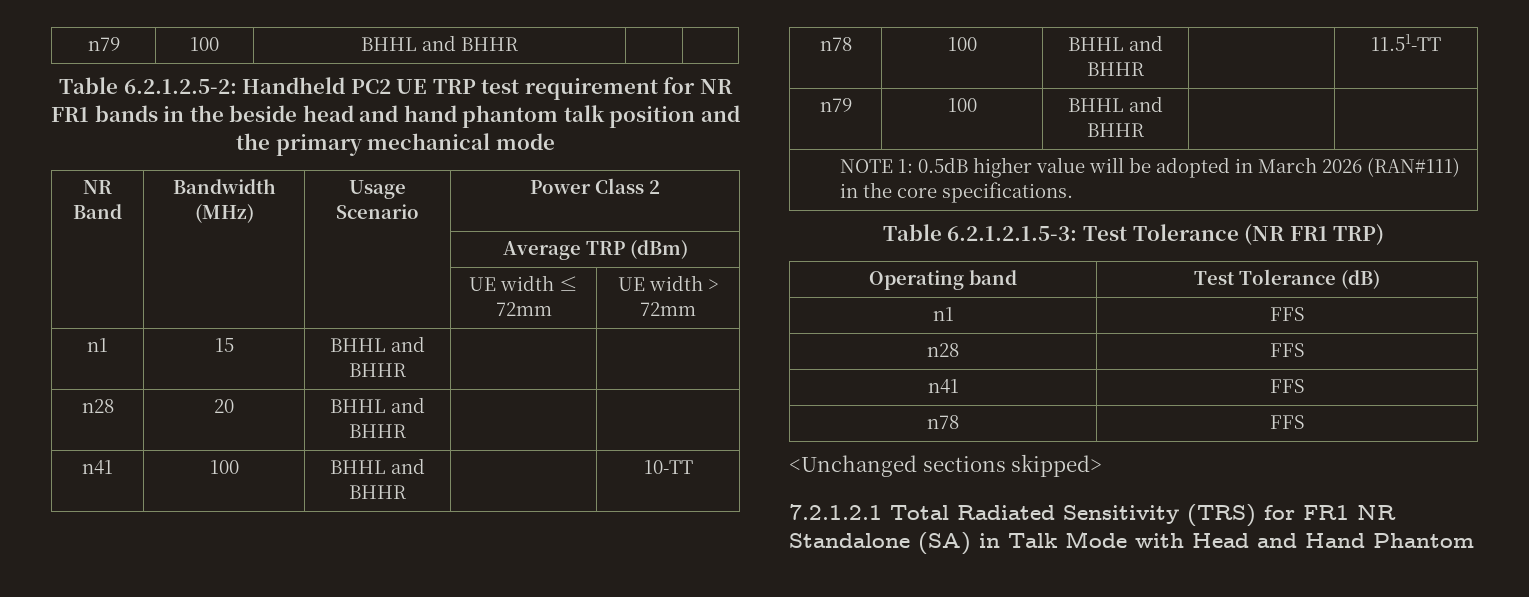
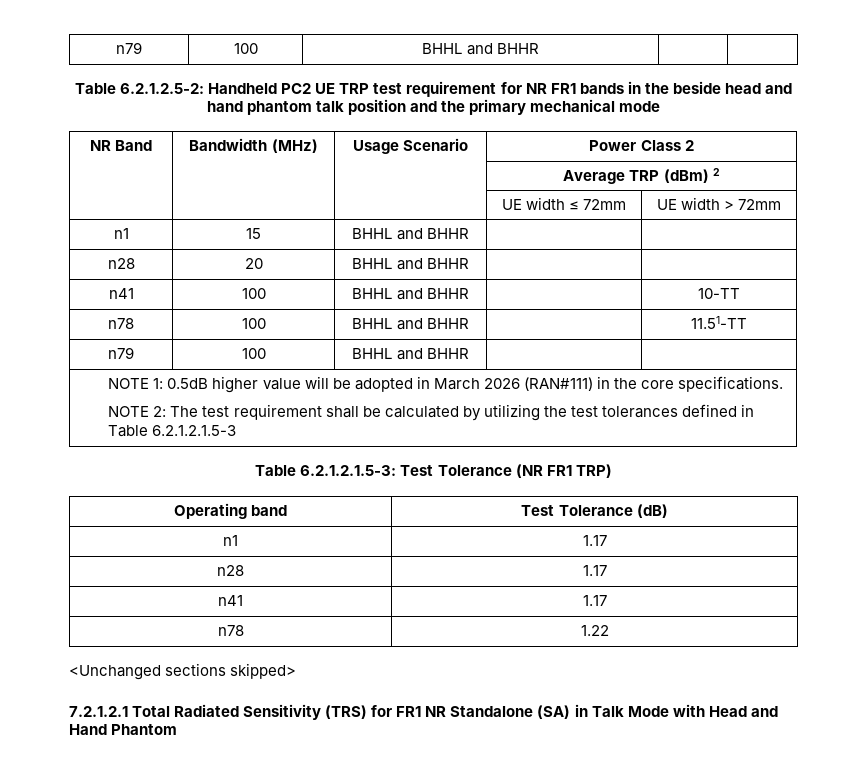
(688, 249) none -> [712,168,720,176] 2
(1073, 192) none -> [108,404,755,421] [108,425,237,437] // NOTE 2: The test requirement shall be calculated by utilizing the test tolerances defined in Table 6.2.1.2.1.5-3
[1270,307,1304,321] [927,343,959,357] [1270,343,1304,357] [927,379,959,393] [1270,379,1304,393] [927,415,959,429] [1270,415,1304,429] FFS // n28 | FFS // n41 | FFS // n78 | FFS -> [582,535,607,546] [217,565,244,576] [582,565,607,576] [218,595,243,606] [582,595,607,606] [217,625,244,636] [580,625,609,636] 1.17 // n28 | 1.17 // n41 | 1.17 // n78 | 1.22

